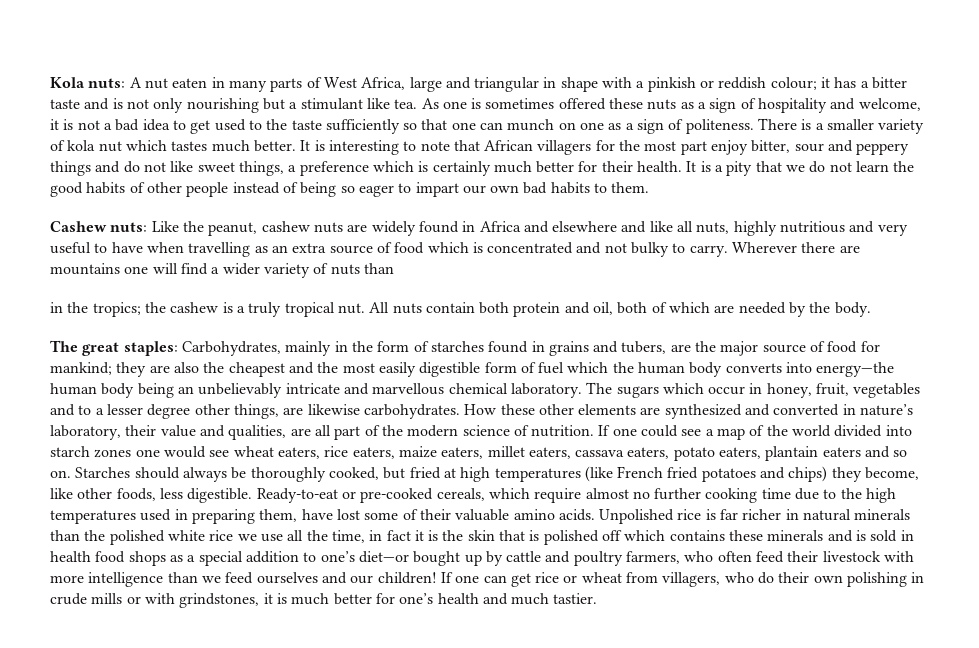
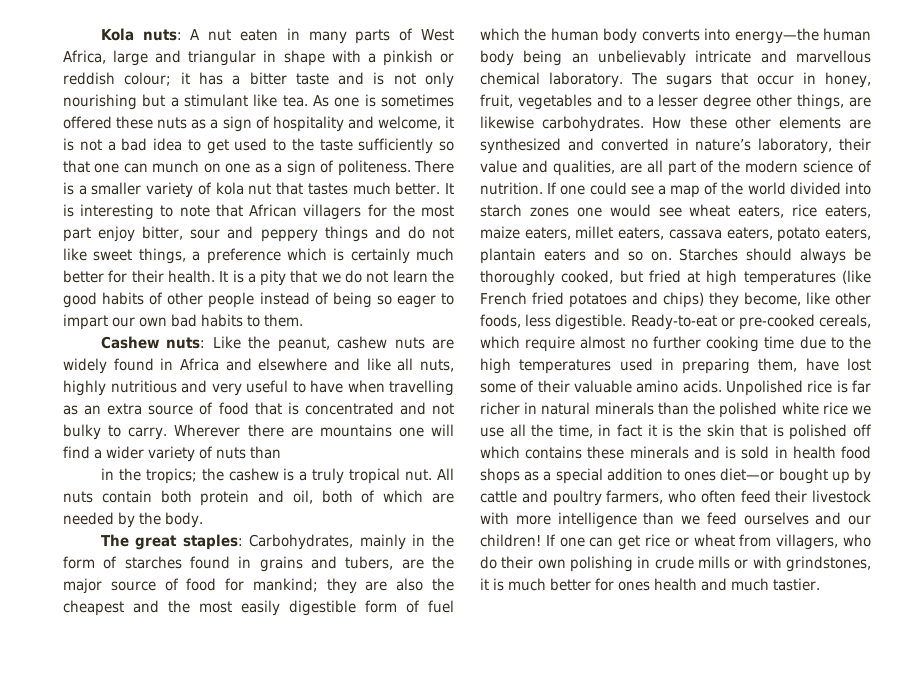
[125,140,167,151] which -> [276,182,304,195] that
[427,242,469,253] which -> [254,402,282,415] that
[662,383,704,394] which -> [720,72,748,85] that
[320,551,355,562] one’s -> [684,471,717,481] ones
[399,593,434,604] one’s -> [618,581,651,591] ones

